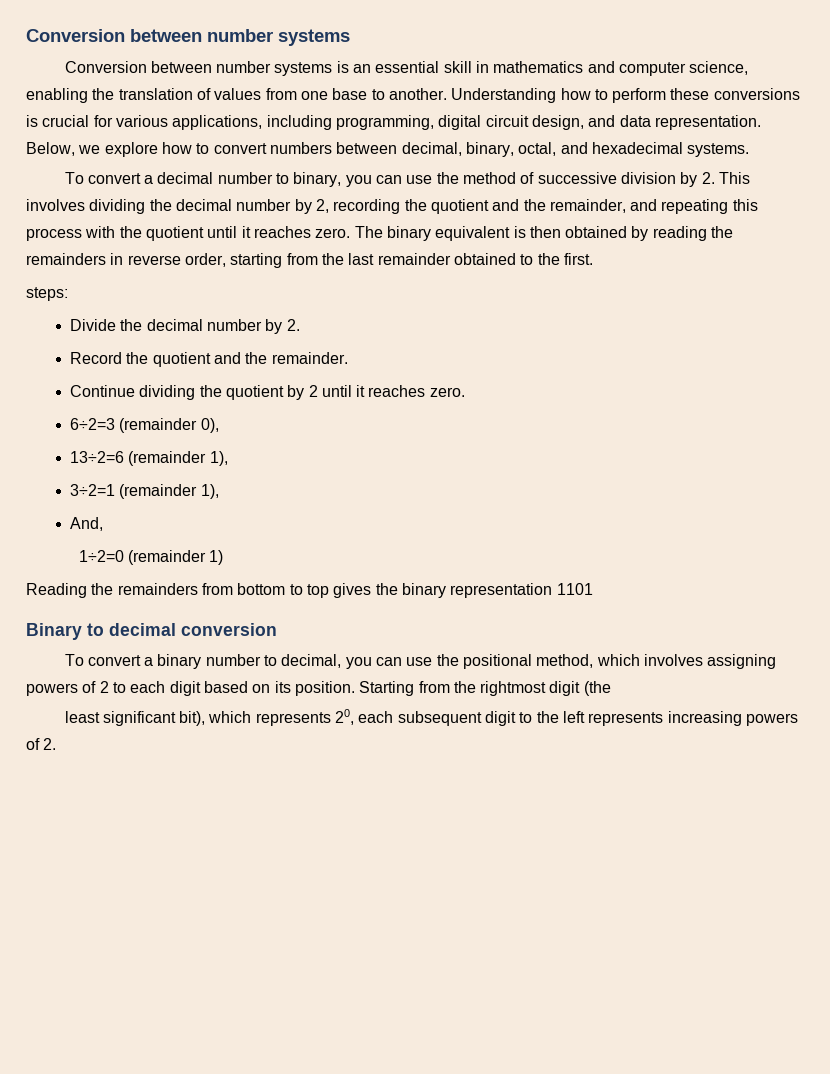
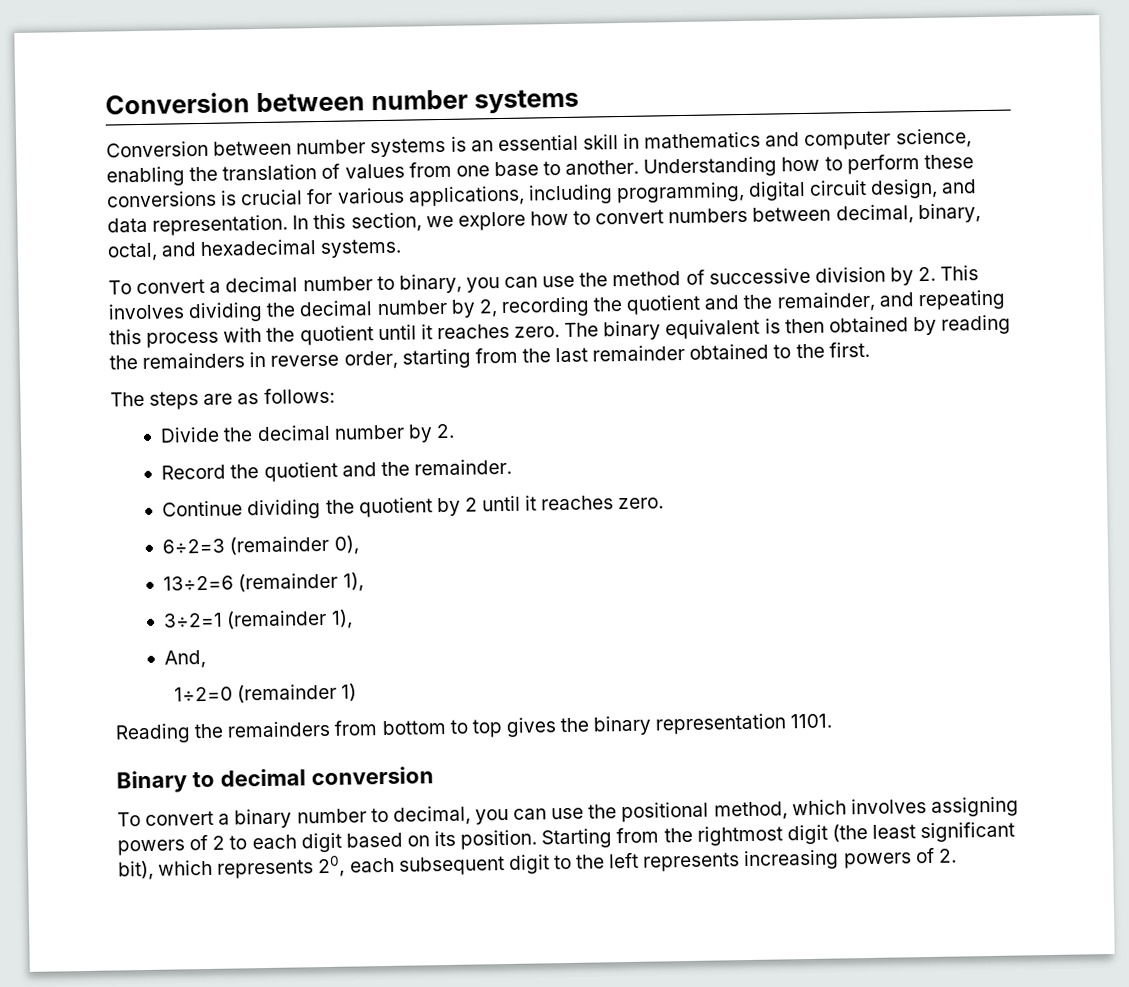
[26,142,75,156] Below, -> [292,212,422,233] In this section,
[26,287,68,301] steps: -> [110,387,335,410] The steps are as follows:
[556,583,593,595] 1101 -> [790,713,833,729] 1101.
(611, 688) // -> (868, 833) none

